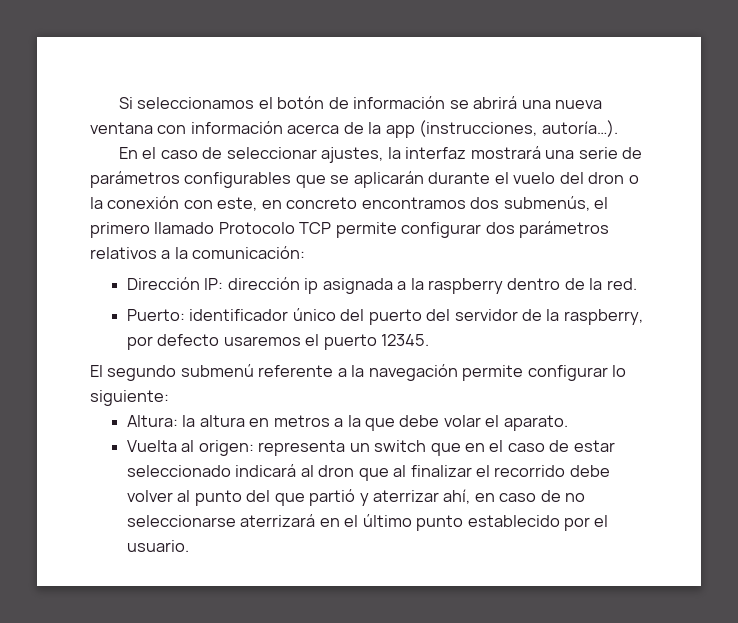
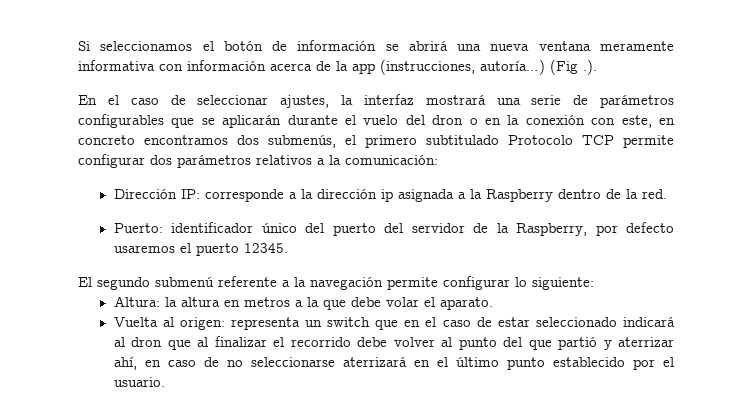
(153, 128) none -> [599,41,674,51] [78,60,155,71] meramente informativa
[541,120,618,137] autoría…). -> [480,59,597,75] autoría…) (Fig .).
(639, 179) none -> [484,118,501,125] en
[154,222,215,234] llamado -> [426,135,499,145] subtitulado
(224, 284) none -> [204,189,313,202] corresponde a la
[427,278,503,294] raspberry -> [485,189,553,202] Raspberry
[563,309,643,325] raspberry, -> [516,223,588,236] Raspberry,

